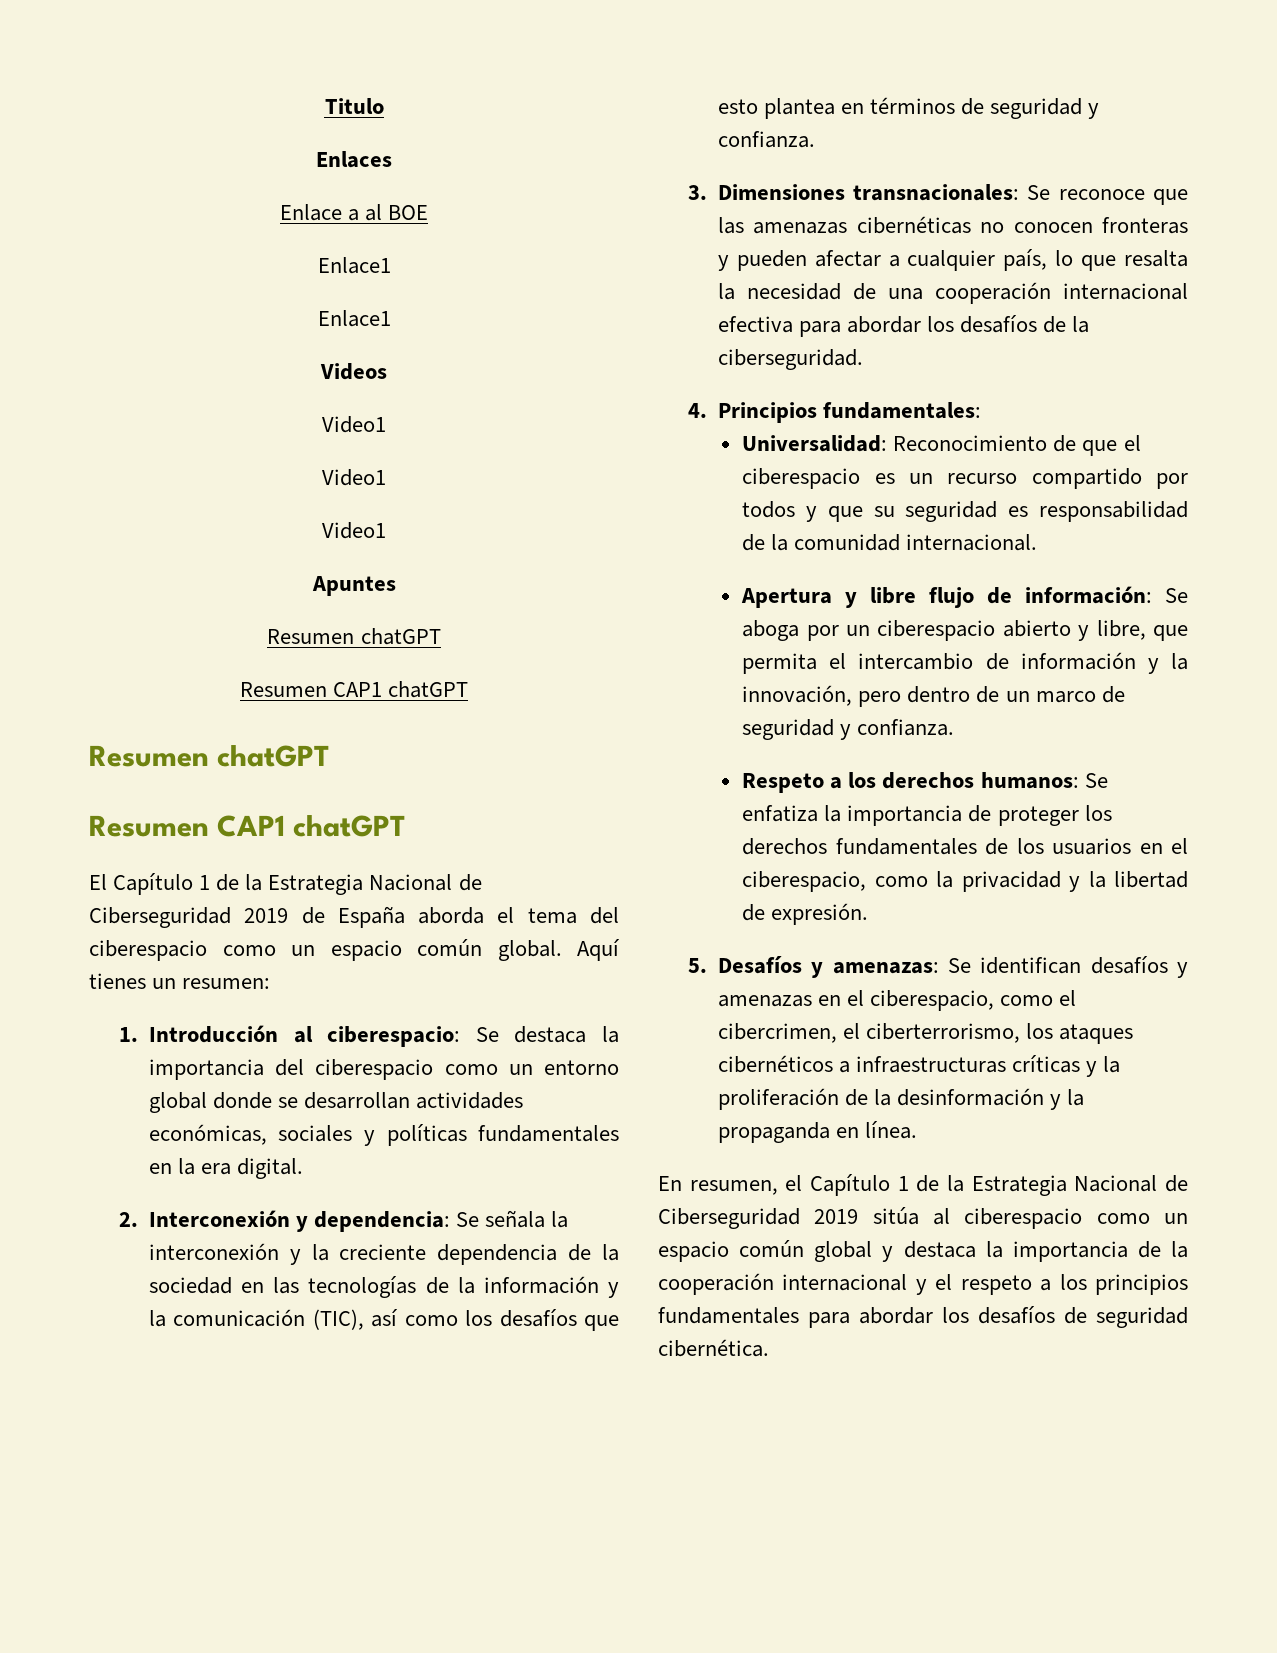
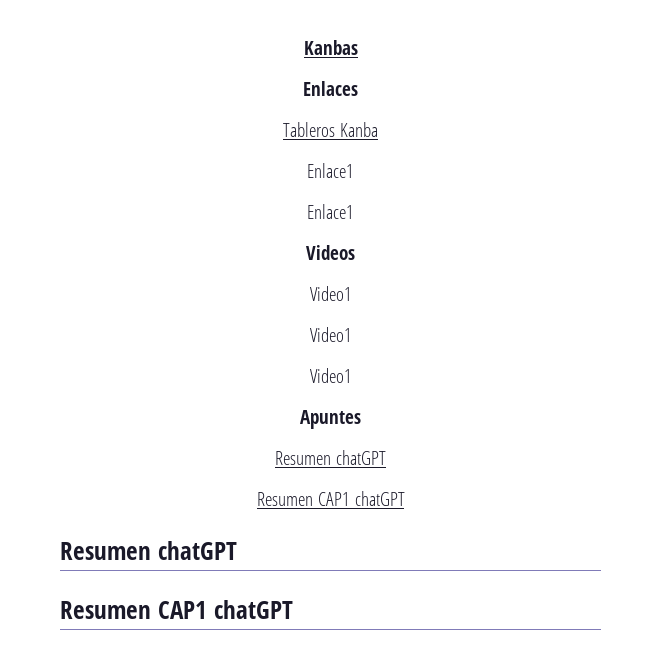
[324,98,384,114] Titulo -> [303,40,358,55] Kanbas
[279,204,429,221] Enlace a al BOE -> [283,122,378,137] Tableros Kanba
[89,873,482,895] [89,906,619,928] [89,939,620,961] [89,973,271,989] [118,1025,619,1047] [148,1059,619,1080] [148,1092,524,1113] [148,1124,619,1146] [148,1158,304,1179] [118,1210,569,1232] [148,1243,619,1265] [148,1276,620,1298] [148,1309,619,1331] [717,97,1100,119] [717,131,815,148] [687,184,1188,205] [717,216,1188,234] [717,249,1188,271] [717,282,1188,304] [717,315,1090,337] [717,349,863,370] [687,402,982,423] [742,435,1141,456] [742,468,1188,489] [742,501,1188,522] [742,534,1038,551] [741,586,1188,608] [742,620,1188,641] [742,652,1188,674] [742,685,1125,707] [742,719,955,740] [742,772,1108,793] [742,805,1112,826] [742,838,1188,855] [742,871,1188,892] [742,903,869,925] [687,956,1188,978] [717,990,1077,1011] [717,1023,1134,1044] [717,1055,1121,1077] [717,1088,1085,1110] [717,1121,918,1143] [658,1174,1188,1196] [658,1207,1188,1229] [658,1240,1188,1262] [658,1273,1188,1295] [658,1306,1188,1328] [658,1339,769,1357] // El Capítulo 1 de la Estrategia Nacional de Ciberseguridad 2019 de España aborda el tema del ciberespacio como un espacio común global. Aquí tienes un resumen: // 1. Introducción al ciberespacio: Se destaca la importancia del ciberespacio como un entorno global donde se desarrollan actividades económicas, sociales y políticas fundamentales en la era digital. // 2. Interconexión y dependencia: Se señala la interconexión y la creciente dependencia de la sociedad en las tecnologías de la información y la comunicación (TIC), así como los desafíos que esto plantea en términos de seguridad y confianza. // 3. Dimensiones transnacionales: Se reconoce que las amenazas cibernéticas no conocen fronteras y pueden afectar a cualquier país, lo que resalta la necesidad de una cooperación internacional efectiva para abordar los desafíos de la ciberseguridad. // 4. Principios fundamentales: // Universalidad: Reconocimiento de que el ciberespacio es un recurso compartido por todos y que su seguridad es responsabilidad de la comunidad internacional. // Apertura y libre flujo de información: Se aboga por un ciberespacio abierto y libre, que permita el intercambio de información y la innovación, pero dentro de un marco de seguridad y confianza. // Respeto a los derechos humanos: Se enfatiza la importancia de proteger los derechos fundamentales de los usuarios en el ciberespacio, como la privacidad y la libertad de expresión. // 5. Desafíos y amenazas: Se identifican desafíos y amenazas en el ciberespacio, como el cibercrimen, el ciberterrorismo, los ataques cibernéticos a infraestructuras críticas y la proliferación de la desinformación y la propaganda en línea. // En resumen, el Capítulo 1 de la Estrategia Nacional de Ciberseguridad 2019 sitúa al ciberespacio como un espacio común global y destaca la importancia de la cooperación internacional y el respeto a los principios fundamentales para abordar los desafíos de seguridad cibernética. -> (293, 609) none

